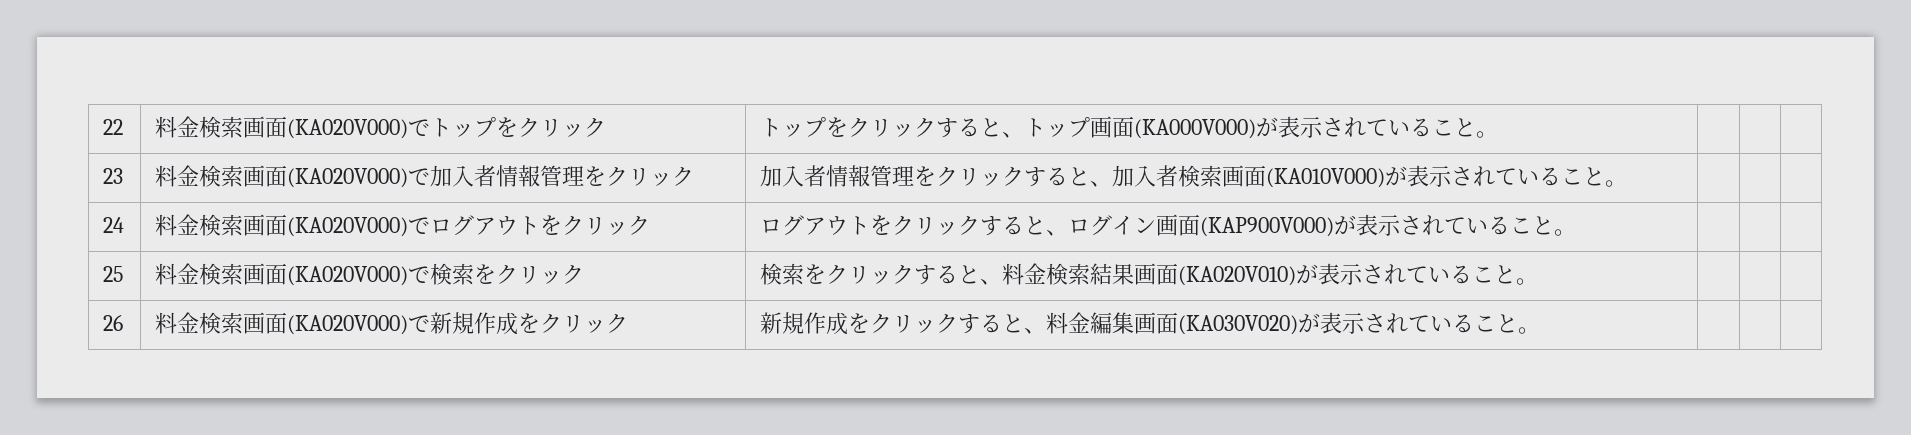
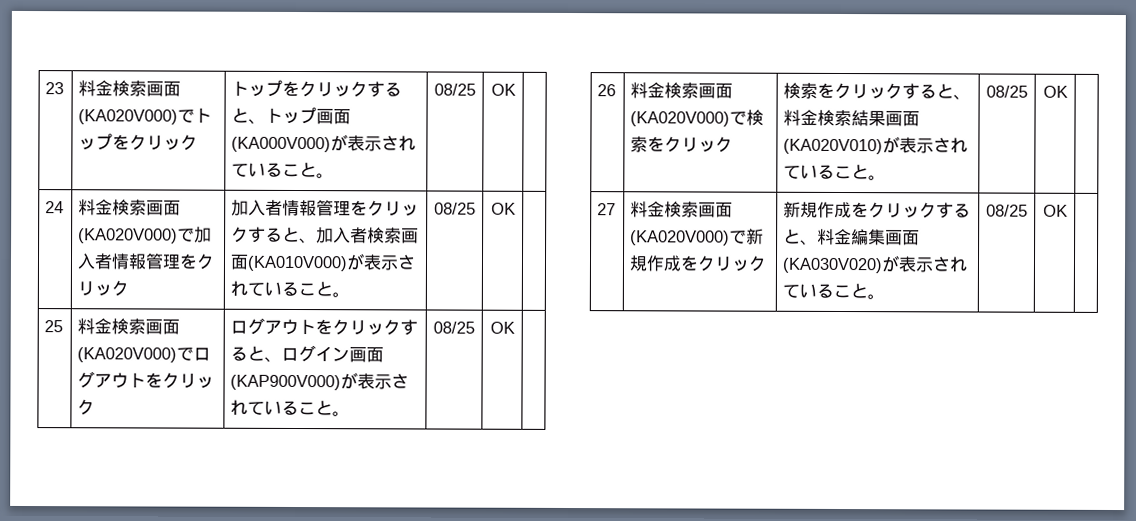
[103,119,124,135] 22 -> [45,82,65,95] 23
[103,168,124,184] | | // 23 -> [434,83,476,96] [490,83,516,96] [45,201,65,214] 08/25 | OK | // 24
[103,217,125,233] | | // 24 -> [434,202,476,215] [490,202,516,215] [44,320,64,333] 08/25 | OK | // 25
[103,266,124,282] | | // 25 -> [433,321,475,334] [489,321,515,334] [597,84,617,97] 08/25 | OK | // 26
[103,315,124,331] | | // 26 -> [986,85,1028,98] [1042,85,1068,98] [597,203,617,216] 08/25 | OK | // 27
(1541, 330) | -> [986,204,1028,217] [1042,204,1068,217] 08/25 | OK

